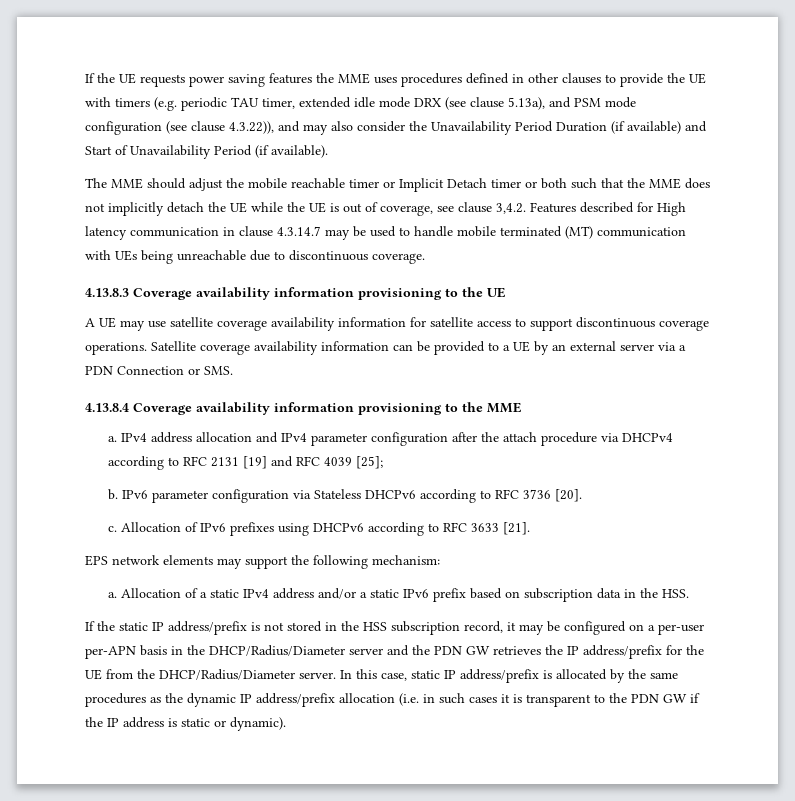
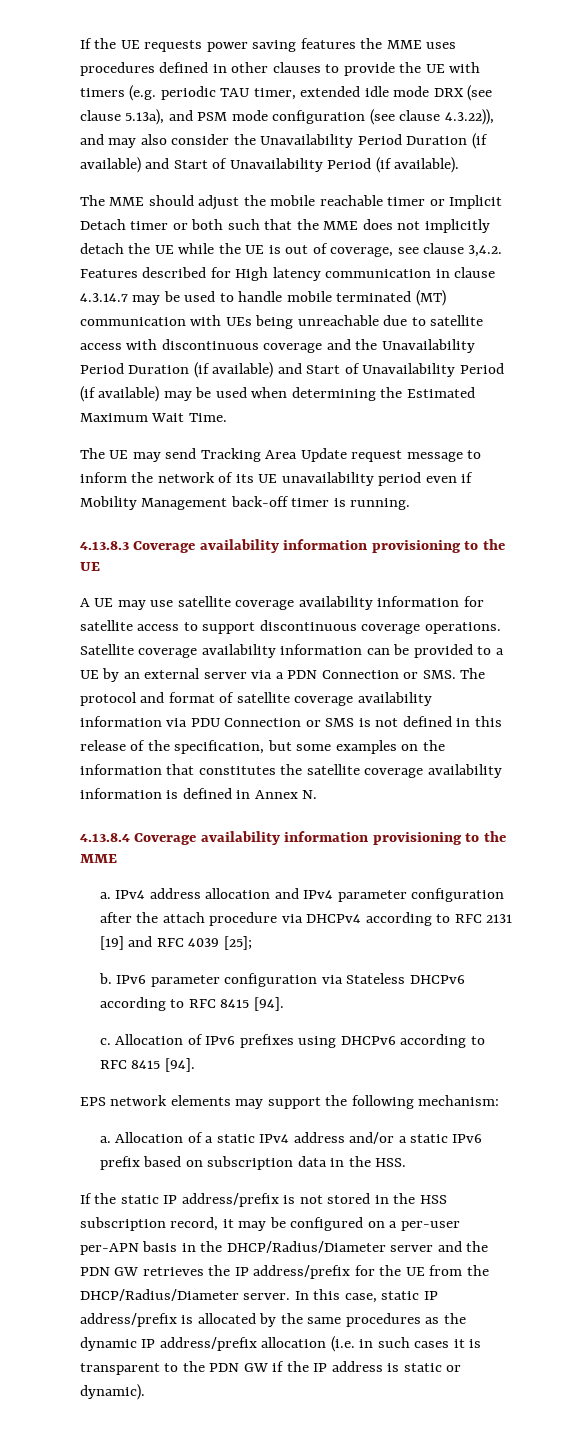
[289,250,425,264] discontinuous coverage. -> [430,315,484,326] [80,339,475,353] [80,362,504,378] [80,386,475,402] [80,413,227,422] [80,448,482,462] [80,472,474,486] [80,496,411,510] satellite access with discontinuous coverage and the Unavailability Period Duration (if available) and Start of Unavailability Period (if available) may be used when determining the Estimated Maximum Wait Time. // The UE may send Tracking Area Update request message to inform the network of its UE unavailability period even if Mobility Management back-off timer is running.
(233, 370) none -> [460,668,486,679] [80,692,432,706] [80,716,502,727] [80,740,445,754] [80,764,502,778] [80,788,318,799] The protocol and format of satellite coverage availability information via PDU Connection or SMS is not defined in this release of the specification, but some examples on the information that constitutes the satellite coverage availability information is defined in Annex N.
[523,489,583,502] 3736 [20]. -> [220,997,284,1011] 8415 [94].
[471,522,531,535] 3633 [21]. -> [131,1058,195,1072] 8415 [94].

